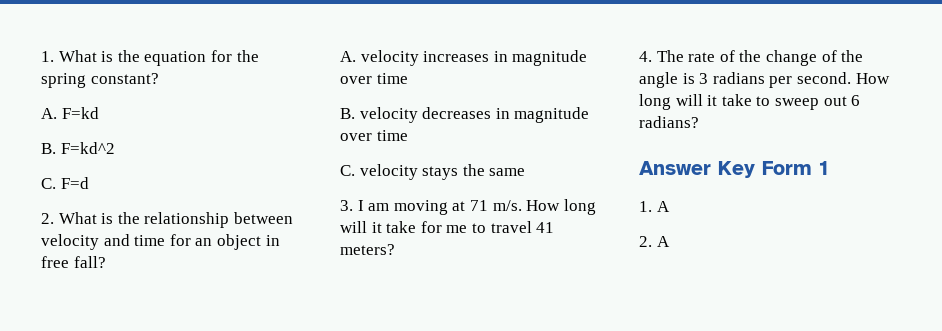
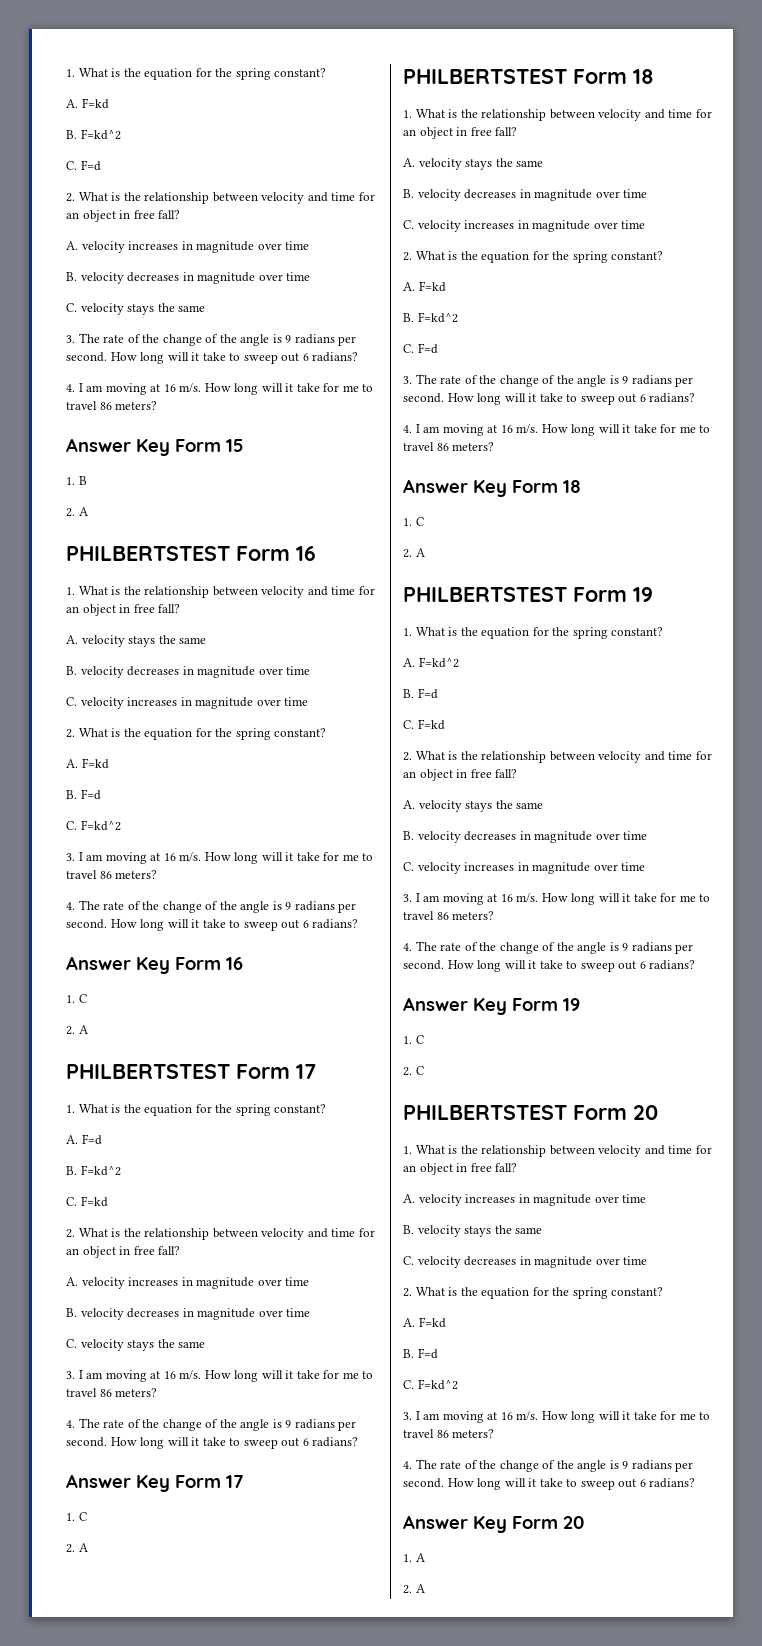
[357,200,488,215] I am moving at 71 -> [78,333,357,346] [66,352,359,364] [66,383,176,395] The rate of the change of the angle is 9 radians per second. How long will it take to sweep out 6 radians? // 4. I am moving at 16
[536,222,555,233] 41 -> [99,401,158,410] [66,438,244,456] [66,476,87,485] [66,507,88,517] [66,546,316,561] [66,586,375,598] [66,604,181,616] [66,635,207,647] [66,666,311,678] [66,697,309,709] [66,728,327,740] [66,758,109,769] [66,789,101,800] [66,820,121,831] [66,852,374,864] [66,870,112,879] 86 meters? // Answer Key Form 15 // 1. B // 2. A // PHILBERTSTEST Form 16 // 1. What is the relationship between velocity and time for an object in free fall? // A. velocity stays the same // B. velocity decreases in magnitude over time // C. velocity increases in magnitude over time // 2. What is the equation for the spring constant? // A. F=kd // B. F=d // C. F=kd^2 // 3. I am moving at 16 m/s. How long will it take for me to travel 86
[699,73,709,84] 3 -> [285,902,292,910] 9
[819,161,828,175] 1 -> [226,957,243,970] [66,994,87,1003] [66,1025,88,1035] [66,1064,316,1079] [66,1104,327,1116] [66,1134,102,1145] [66,1165,121,1176] [66,1196,108,1207] [66,1228,375,1240] [66,1246,181,1258] [66,1277,310,1289] [66,1308,311,1320] [66,1339,206,1351] [66,1370,374,1382] [66,1388,158,1397] [66,1418,357,1431] [66,1437,359,1449] [66,1474,244,1492] [66,1512,87,1521] [66,1543,88,1553] [403,69,654,84] [403,109,712,121] [403,127,518,139] [403,158,544,170] [403,189,648,201] [403,220,646,232] [403,251,664,263] [403,281,446,292] [403,312,458,323] [403,343,438,354] [403,374,694,387] [403,393,696,405] [403,424,711,436] [403,442,495,451] [403,479,581,497] [403,517,424,526] [403,548,425,558] [403,587,653,602] [403,627,664,639] [403,657,459,668] [403,688,438,699] [403,719,445,730] [403,751,712,763] [403,769,518,781] [403,800,544,812] [403,831,648,843] [403,862,646,874] [403,893,711,905] [403,911,495,920] [403,941,694,954] [403,960,696,972] [403,997,580,1015] [403,1035,424,1044] [403,1066,424,1076] [403,1105,658,1120] [403,1145,712,1157] [403,1163,518,1175] [403,1194,647,1206] [403,1225,543,1237] [403,1256,648,1268] [403,1287,664,1299] [403,1317,446,1328] [403,1348,438,1359] [403,1379,458,1390] [403,1411,711,1423] [403,1429,495,1438] [403,1459,694,1472] [403,1478,696,1490] [403,1515,584,1533] 16 // 1. C // 2. A // PHILBERTSTEST Form 17 // 1. What is the equation for the spring constant? // A. F=d // B. F=kd^2 // C. F=kd // 2. What is the relationship between velocity and time for an object in free fall? // A. velocity increases in magnitude over time // B. velocity decreases in magnitude over time // C. velocity stays the same // 3. I am moving at 16 m/s. How long will it take for me to travel 86 meters? // 4. The rate of the change of the angle is 9 radians per second. How long will it take to sweep out 6 radians? // Answer Key Form 17 // 1. C // 2. A // PHILBERTSTEST Form 18 // 1. What is the relationship between velocity and time for an object in free fall? // A. velocity stays the same // B. velocity decreases in magnitude over time // C. velocity increases in magnitude over time // 2. What is the equation for the spring constant? // A. F=kd // B. F=kd^2 // C. F=d // 3. The rate of the change of the angle is 9 radians per second. How long will it take to sweep out 6 radians? // 4. I am moving at 16 m/s. How long will it take for me to travel 86 meters? // Answer Key Form 18 // 1. C // 2. A // PHILBERTSTEST Form 19 // 1. What is the equation for the spring constant? // A. F=kd^2 // B. F=d // C. F=kd // 2. What is the relationship between velocity and time for an object in free fall? // A. velocity stays the same // B. velocity decreases in magnitude over time // C. velocity increases in magnitude over time // 3. I am moving at 16 m/s. How long will it take for me to travel 86 meters? // 4. The rate of the change of the angle is 9 radians per second. How long will it take to sweep out 6 radians? // Answer Key Form 19 // 1. C // 2. C // PHILBERTSTEST Form 20 // 1. What is the relationship between velocity and time for an object in free fall? // A. velocity increases in magnitude over time // B. velocity stays the same // C. velocity decreases in magnitude over time // 2. What is the equation for the spring constant? // A. F=kd // B. F=d // C. F=kd^2 // 3. I am moving at 16 m/s. How long will it take for me to travel 86 meters? // 4. The rate of the change of the angle is 9 radians per second. How long will it take to sweep out 6 radians? // Answer Key Form 20

